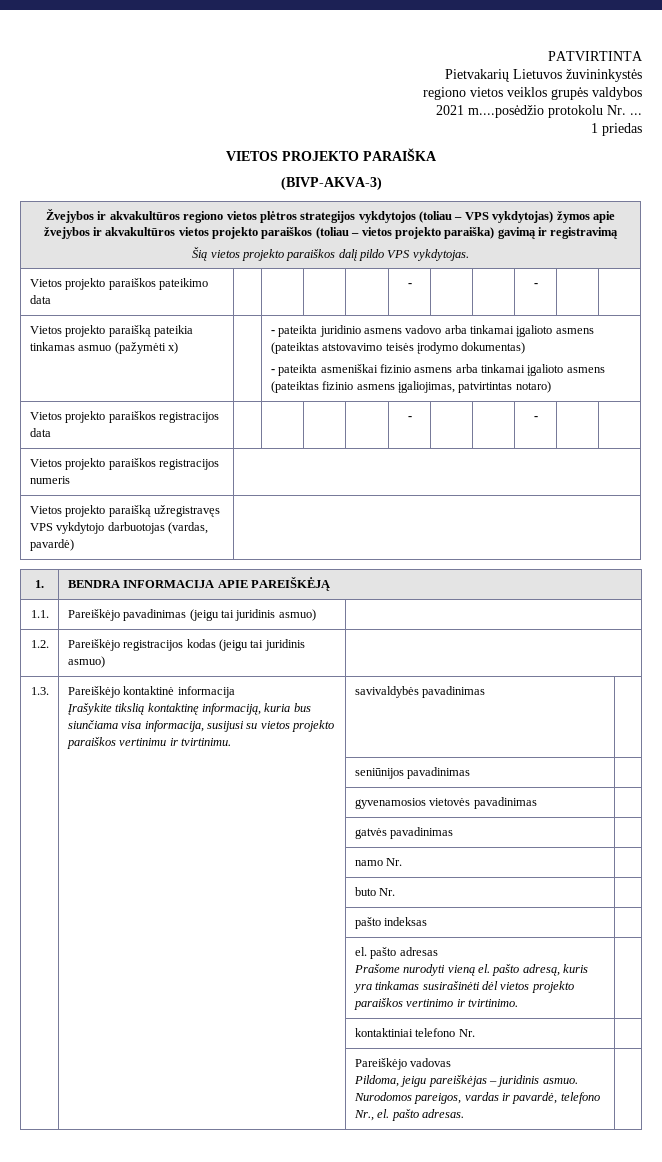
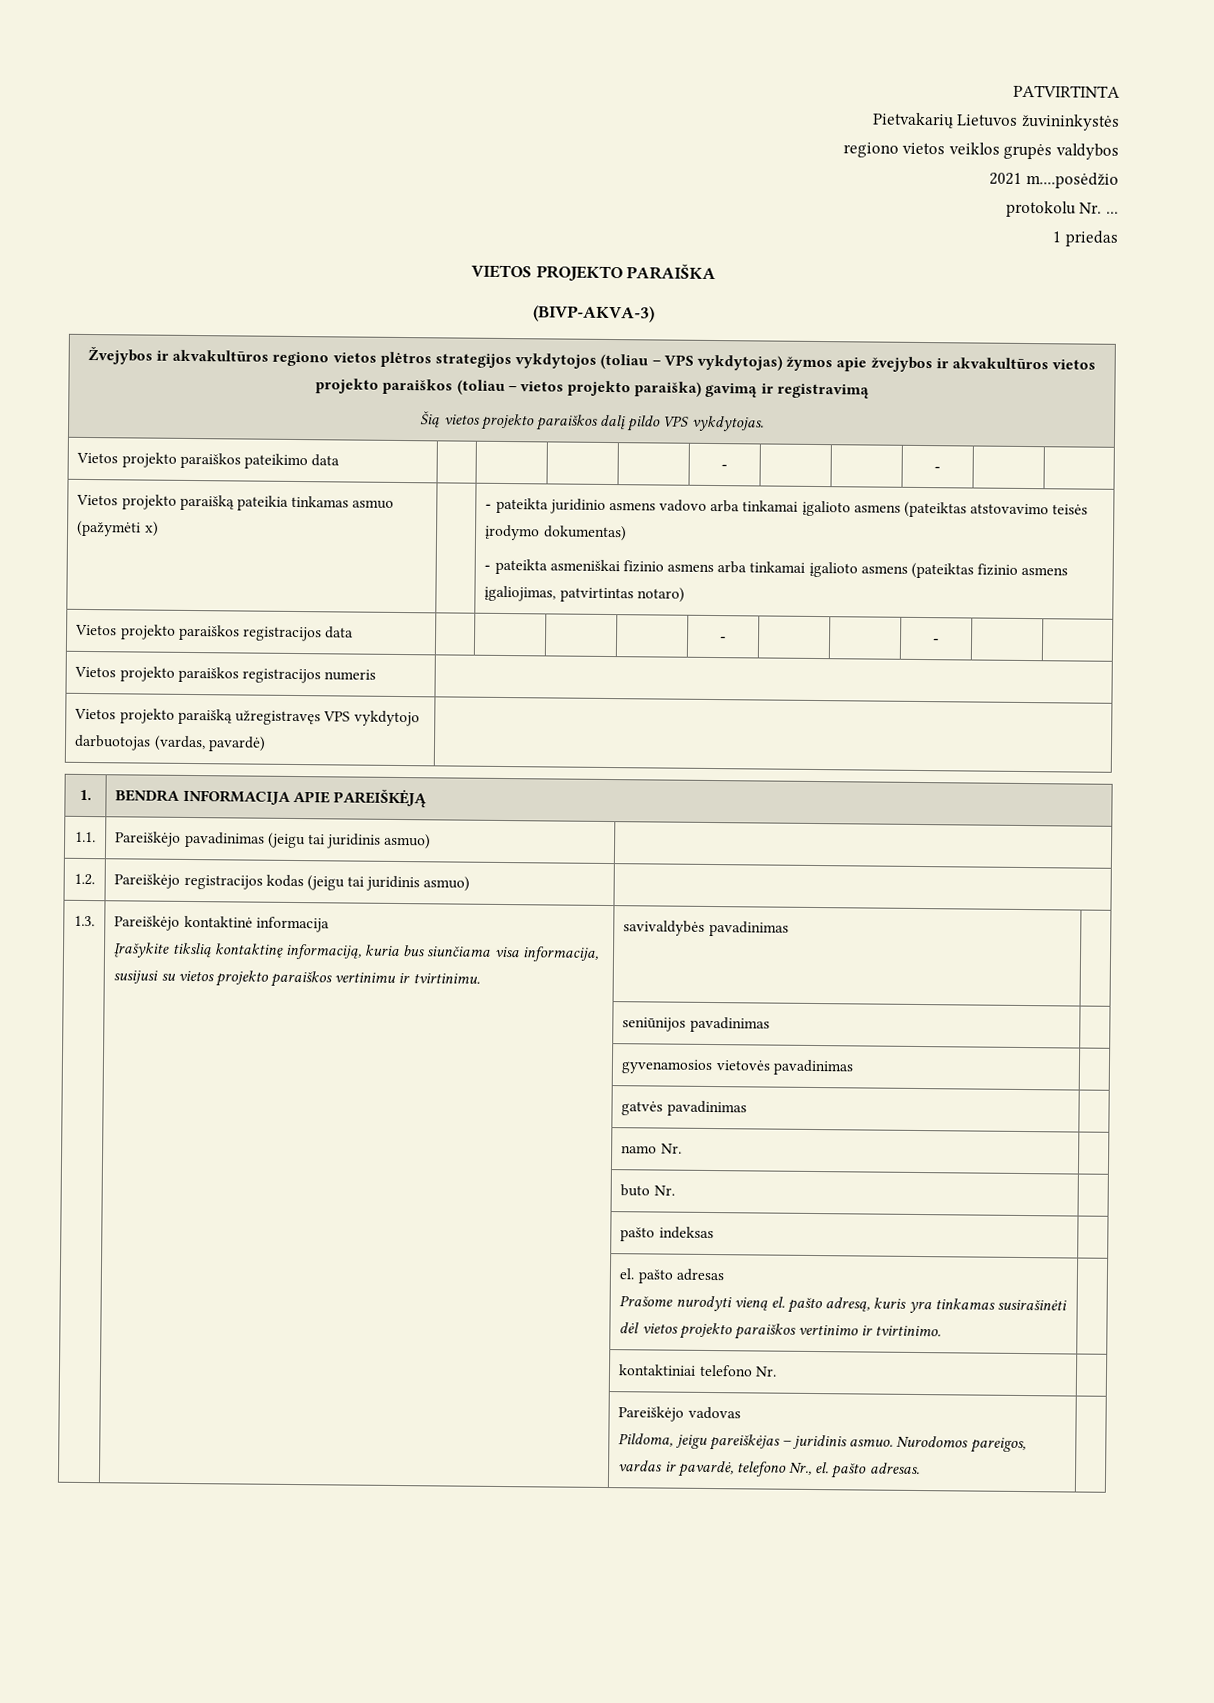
(544, 111) none -> (1119, 180) //

